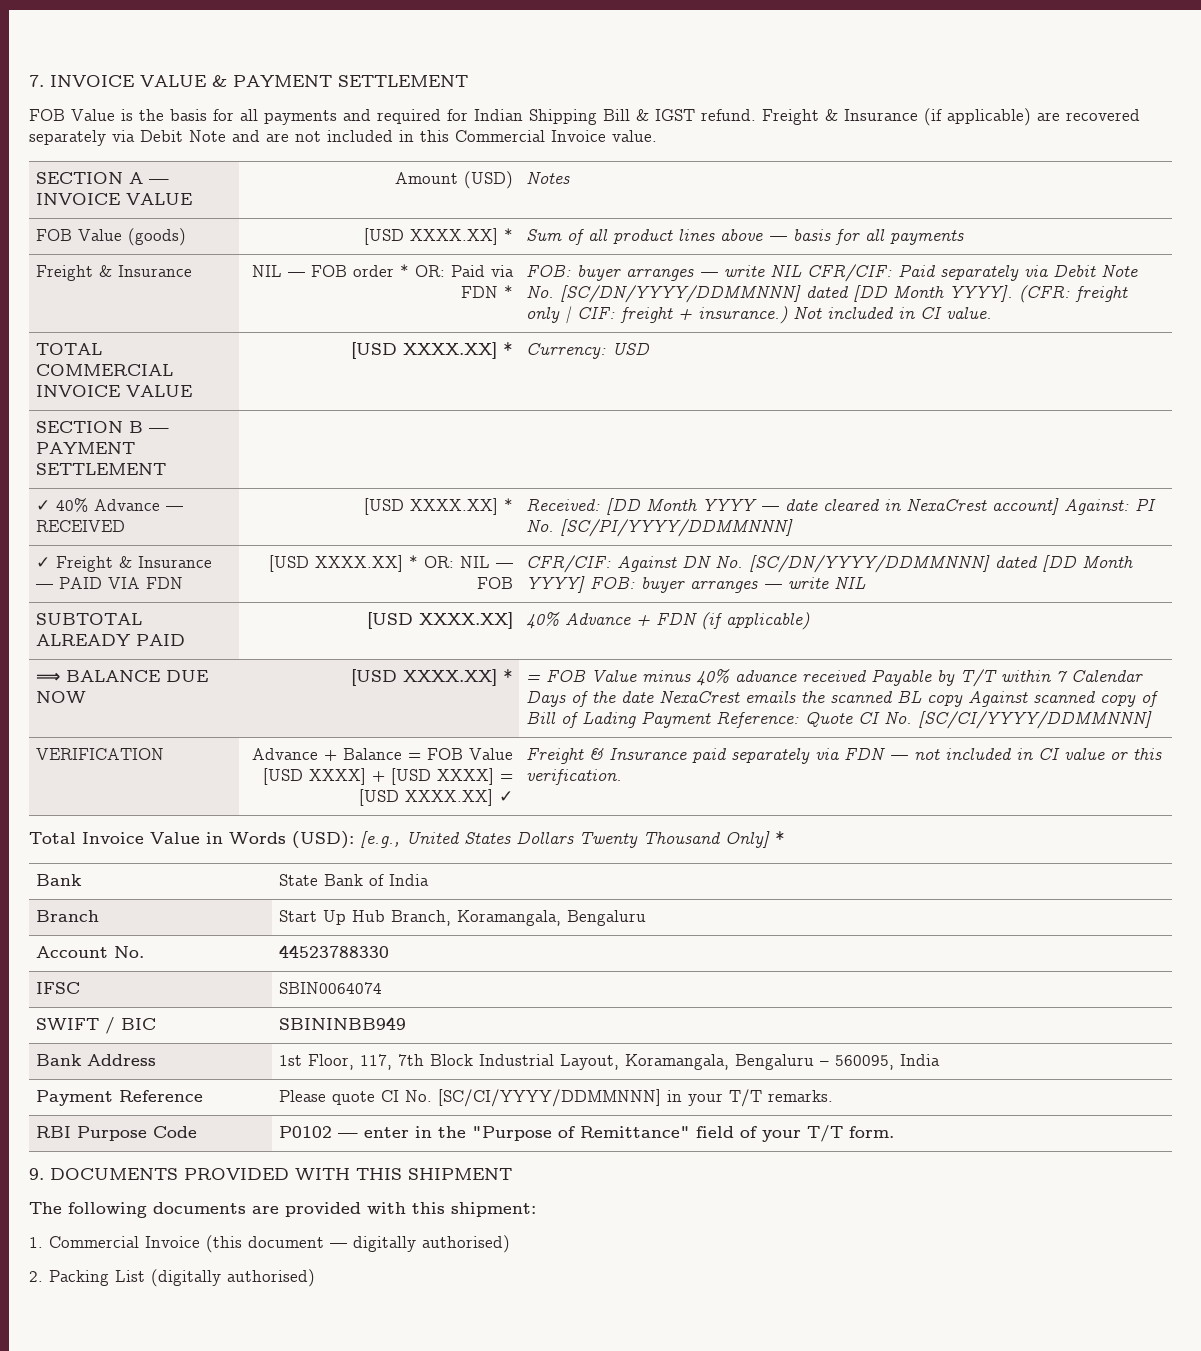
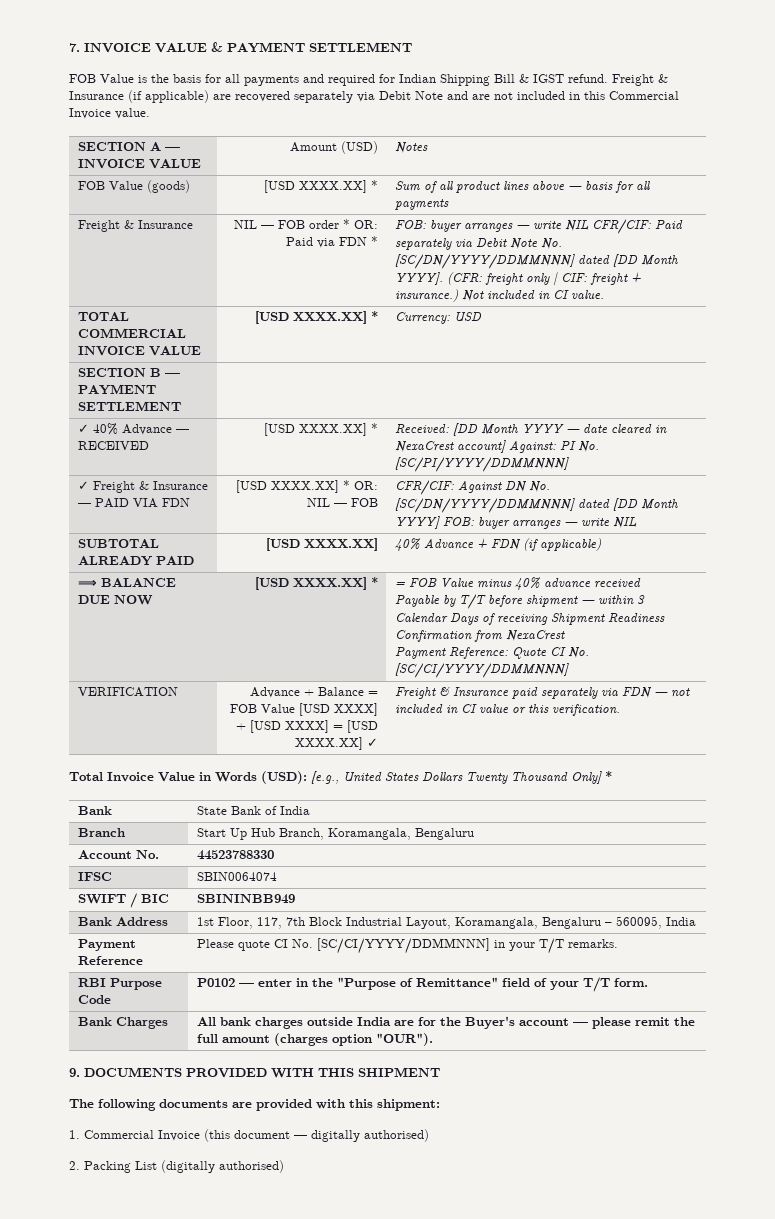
(868, 676) none -> (642, 583) //
[1001,670,1144,682] [526,690,1160,707] [526,711,637,728] within 7 Calendar Days of the date NexaCrest emails the scanned BL copy Against scanned copy of Bill of Lading -> [488,595,646,607] [395,613,666,625] [395,630,566,642] before shipment — within 3 Calendar Days of receiving Shipment Readiness Confirmation from NexaCrest //
(895, 1132) none -> [78,1017,169,1029] [197,1016,696,1029] [197,1033,434,1046] // Bank Charges | All bank charges outside India are for the Buyer's account — please remit the full amount (charges option "OUR").

